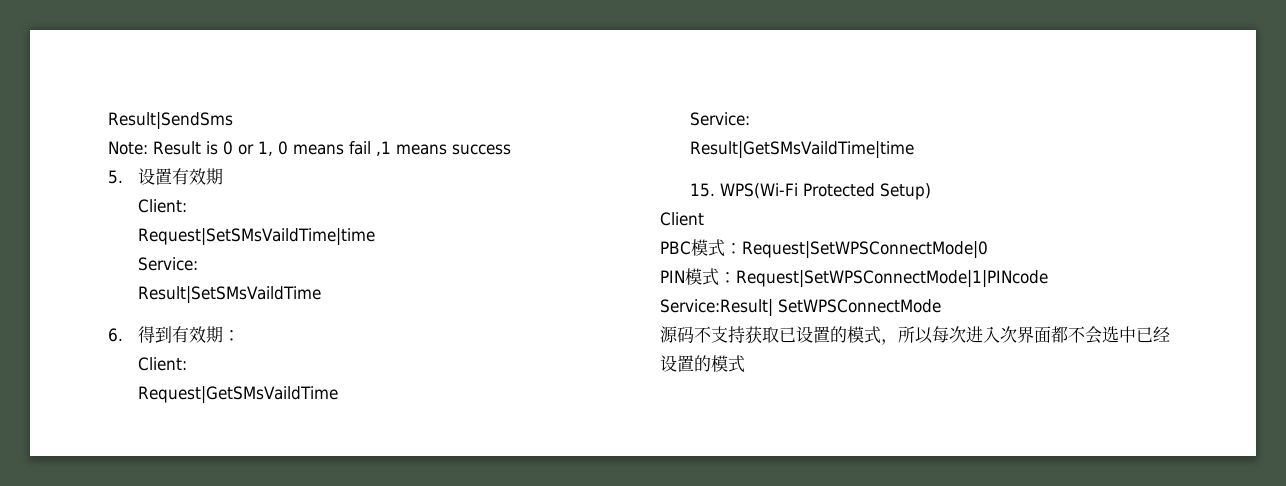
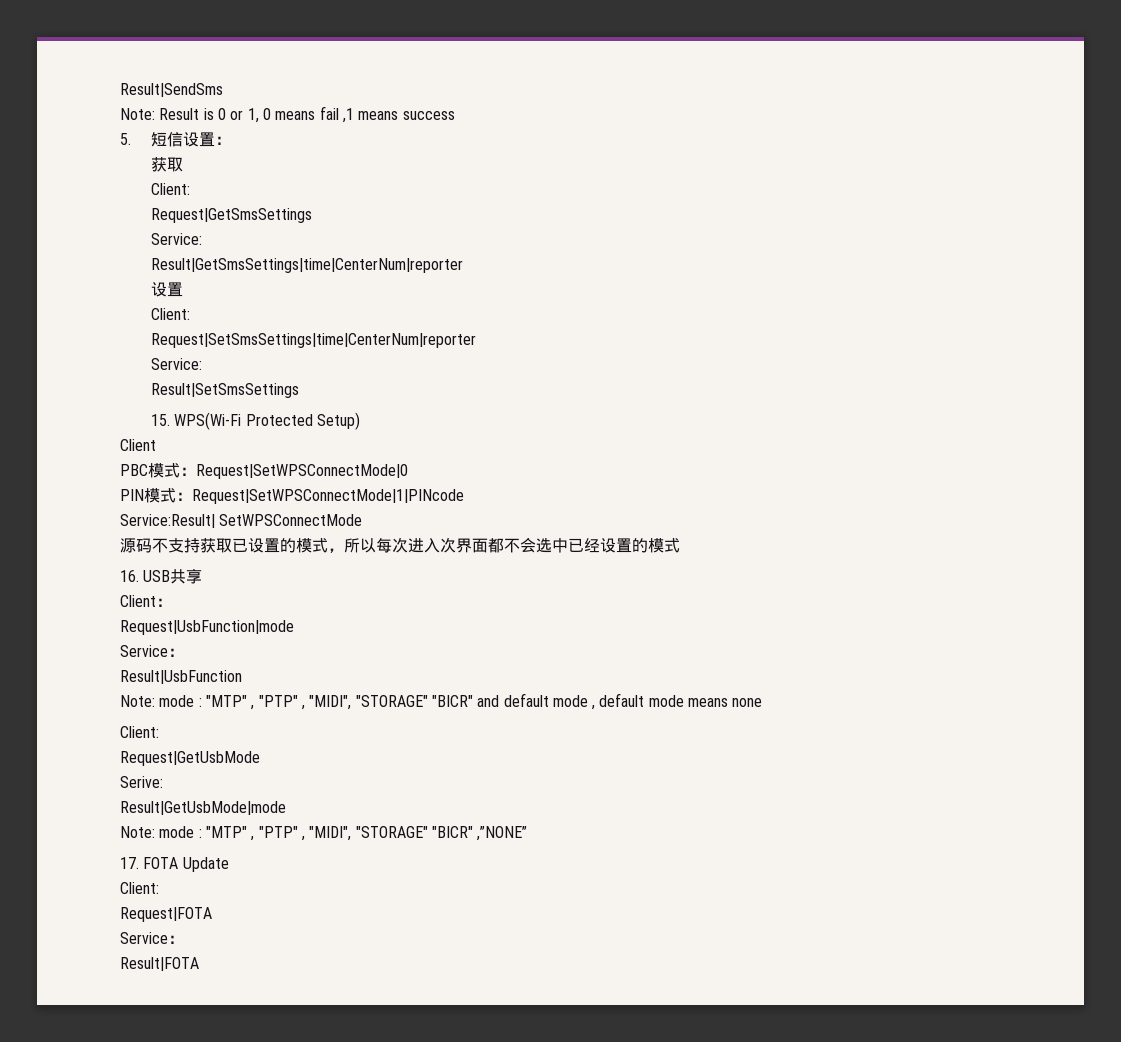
[138,168,224,185] [138,199,188,213] [138,228,376,246] [138,257,199,271] [138,286,322,304] [108,326,241,343] [138,357,188,371] [138,386,339,404] [690,112,751,126] [690,141,915,159] 设置有效期 // Client: // Request|SetSMsVaildTime|time // Service: // Result|SetSMsVaildTime // 6.得到有效期： // Client: // Request|GetSMsVaildTime // Service: // Result|GetSMsVaildTime|time -> [151,132,232,147] [151,157,184,172] [151,183,191,195] [151,208,313,223] [151,233,203,245] [151,258,464,273] [151,282,184,297] [151,308,191,320] [151,333,477,348] [151,358,203,370] [151,383,300,398] 短信设置： // 获取 // Client: // Request|GetSmsSettings // Service: // Result|GetSmsSettings|time|CenterNum|reporter // 设置 // Client: // Request|SetSmsSettings|time|CenterNum|reporter // Service: // Result|SetSmsSettings
(745, 364) none -> [120,569,203,584] [120,595,172,607] [120,620,294,635] [120,645,184,657] [120,670,242,684] [120,693,763,710] [120,726,159,738] [120,751,260,766] [120,776,163,788] [120,801,286,815] [120,826,528,841] [120,857,229,872] [120,882,159,894] [120,907,212,922] [120,932,184,944] [120,957,199,971] // 16. USB共享 // Client： // Request|UsbFunction|mode // Service： // Result|UsbFunction // Note: mode : "MTP" , "PTP" , "MIDI", "STORAGE" "BICR" and default mode , default mode means none // Client: // Request|GetUsbMode // Serive: // Result|GetUsbMode|mode // Note: mode : "MTP" , "PTP" , "MIDI", "STORAGE" "BICR" ,”NONE” // 17. FOTA Update // Client: // Request|FOTA // Service： // Result|FOTA

